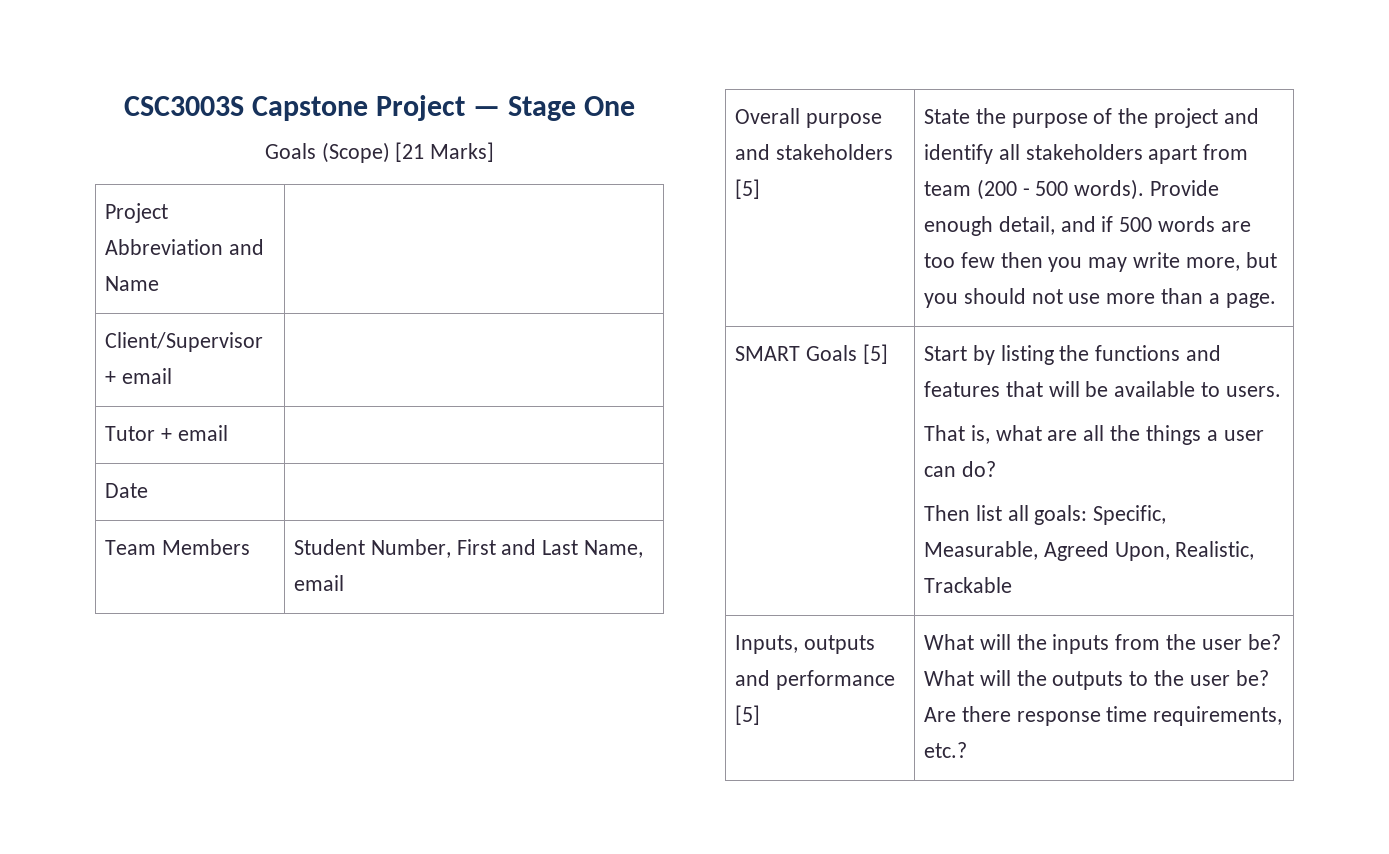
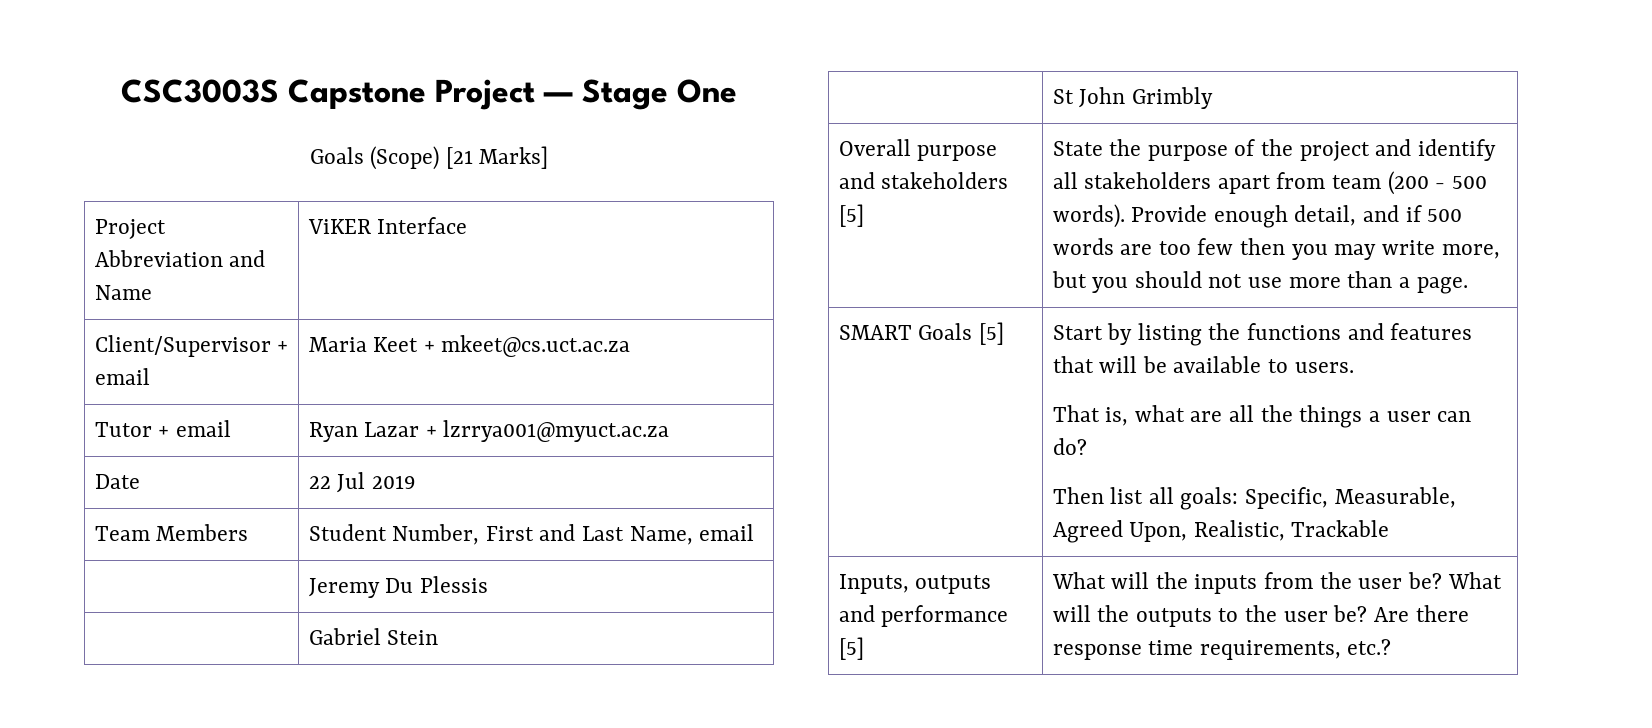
(160, 283) none -> [307,217,468,234] ViKER Interface
(172, 376) none -> [308,335,631,357] Maria Keet + mkeet@cs.uct.ac.za
[105,483,149,498] // Date | -> [308,420,670,442] [94,474,140,489] [308,472,416,493] Ryan Lazar + lzrrya001@myuct.ac.za // Date | 22 Jul 2019
(345, 583) none -> [308,576,488,598] [308,628,439,645] [1052,87,1213,109] // | Jeremy Du Plessis // | Gabriel Stein // | St John Grimbly

